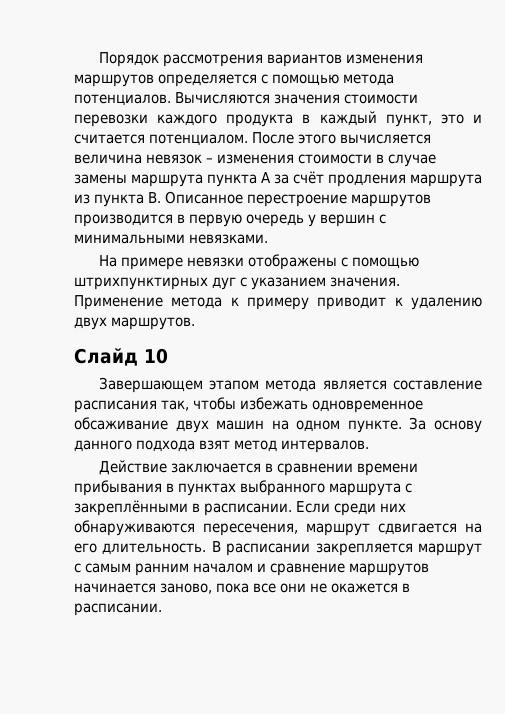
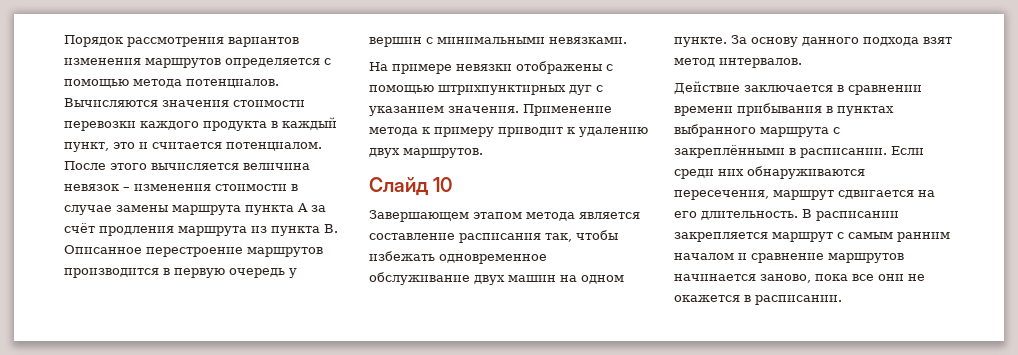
[74,417,168,430] обсаживание -> [369,272,470,285] обслуживание

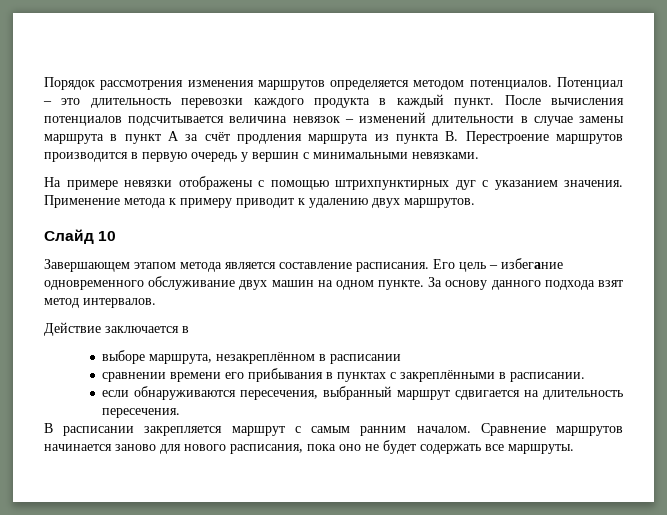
[228,37,299,47] вариантов -> (184, 85) none
[324,58,331,65] [64,79,279,88] [64,98,305,107] с помощью метода потенциалов. Вычисляются значения стоимости -> [413,77,623,90] [43,98,171,108] методом потенциалов. Потенциал – это длительность
[64,142,322,152] [64,161,239,170] пункт, это и считается потенциалом. После этого вычисляется -> [454,95,624,108] [44,116,225,126] пункт. После вычисления потенциалов подсчитывается
[134,184,287,191] изменения стоимости -> [359,112,515,126] изменений длительности
[245,205,294,215] пункта -> [110,134,161,144] в пункт
[64,245,243,257] Описанное перестроение -> [465,131,549,144] Перестроение
[459,230,618,243] [369,251,547,264] расписания так, чтобы избежать одновременное -> [356,258,563,272] [44,280,144,290] расписания. Его цель – избегание одновременного
(844, 88) none -> [102,350,402,364] // выборе маршрута, незакреплённом в расписании //
(733, 111) none -> [225,372,245,379] его
[674,124,829,137] выбранного маршрута -> (387, 377) none
[891,146,924,155] [674,169,744,179] Если среди них -> [102,390,130,397] // если
(769, 195) none -> [323,386,393,400] выбранный
[674,211,798,220] его длительность. -> [543,390,623,400] [102,408,181,418] длительность пересечения. //
[674,253,904,263] [674,274,925,283] [674,295,842,305] началом и сравнение маршрутов начинается заново, пока все они не окажется в расписании. -> [416,423,623,436] [44,440,574,454] началом. Сравнение маршрутов начинается заново для нового расписания, пока оно не будет содержать все маршруты.

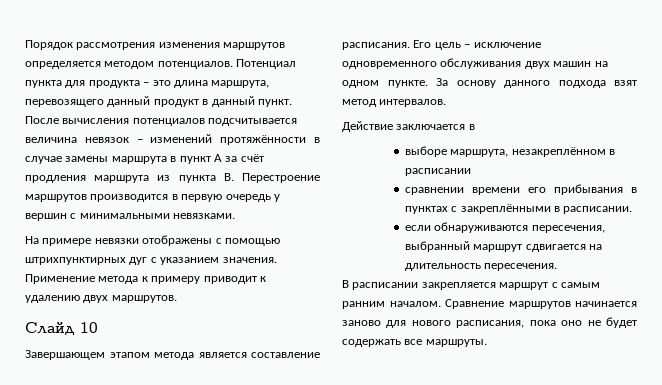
[43,94,444,108] – это длительность перевозки каждого продукта в каждый -> [25,80,270,88] [25,96,255,107] пункта для продукта – это длина маршрута, перевозящего данный продукт в данный
[432,116,515,126] длительности -> [220,135,307,145] протяжённости
[501,258,563,269] [44,276,236,290] избегание одновременного обслуживание -> [473,42,541,48] [342,58,522,69] исключение одновременного обслуживания

